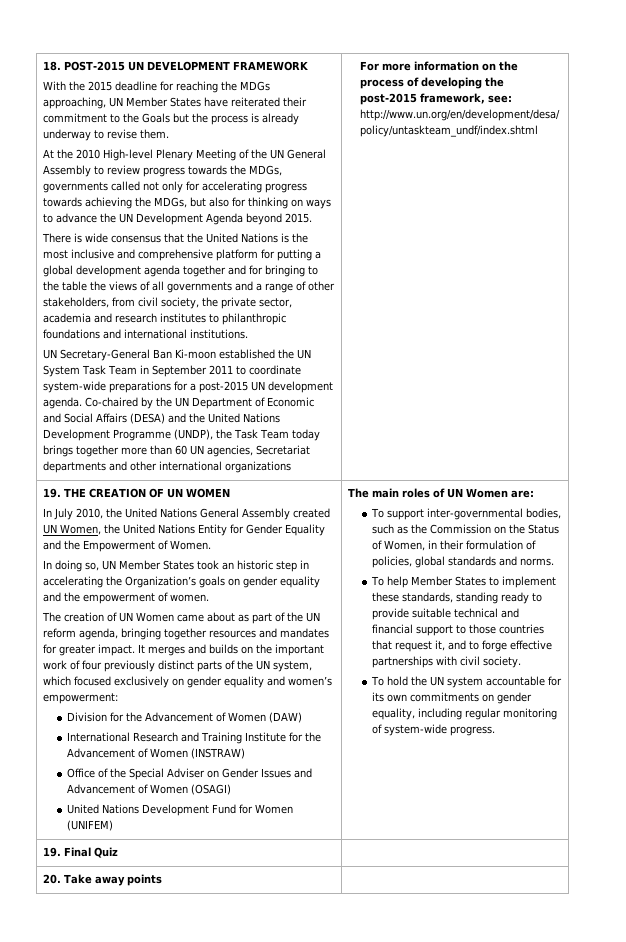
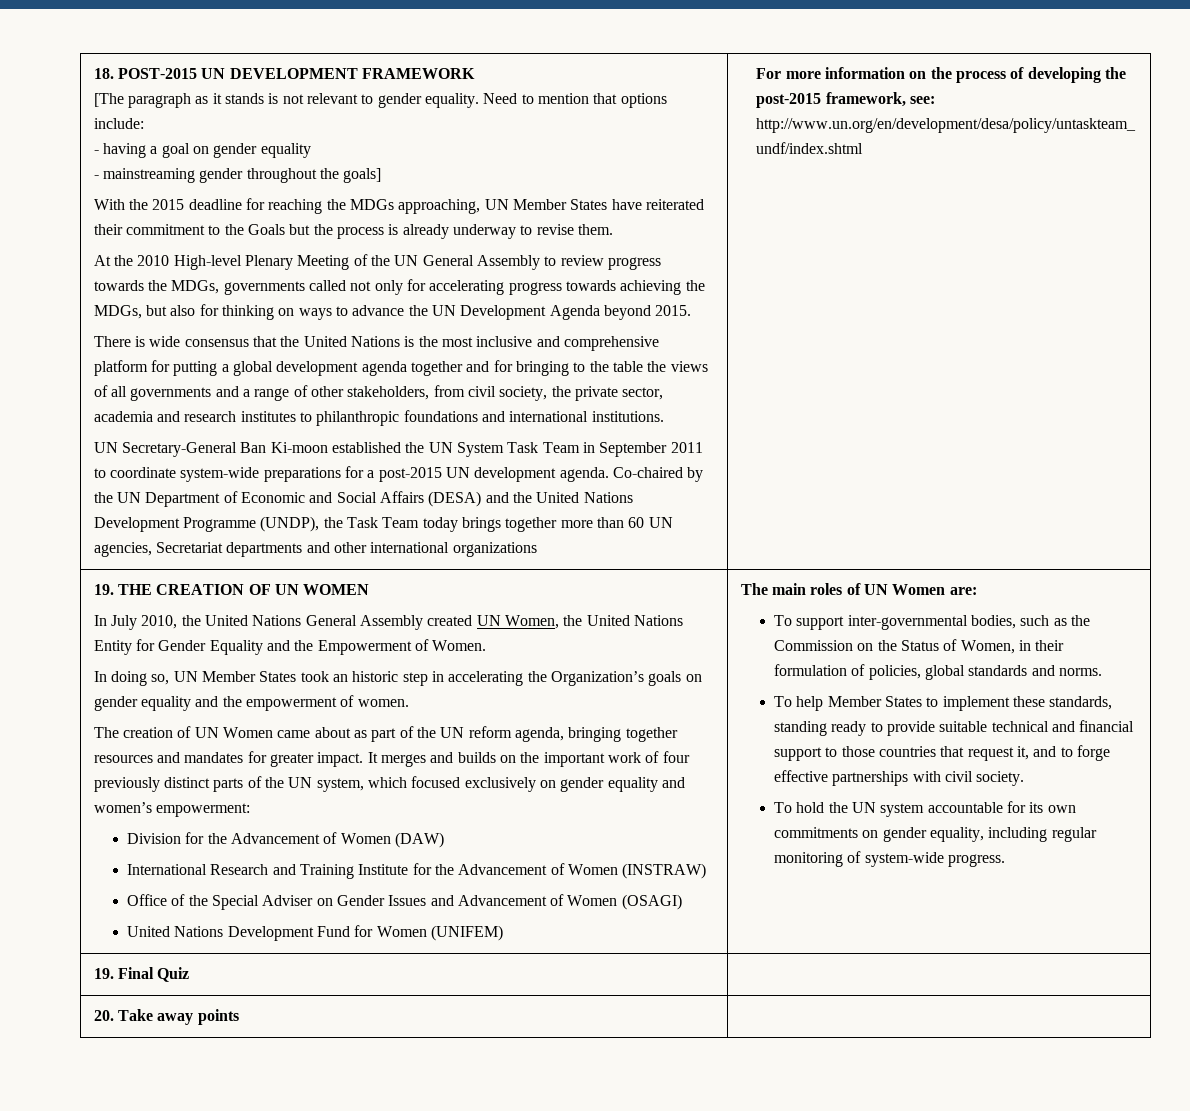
(309, 66) none -> [93,93,667,108] [93,118,144,129] [93,143,311,158] [93,168,382,183] // [The paragraph as it stands is not relevant to gender equality. Need to mention that options include: // - having a goal on gender equality // - mainstreaming gender throughout the goals]

